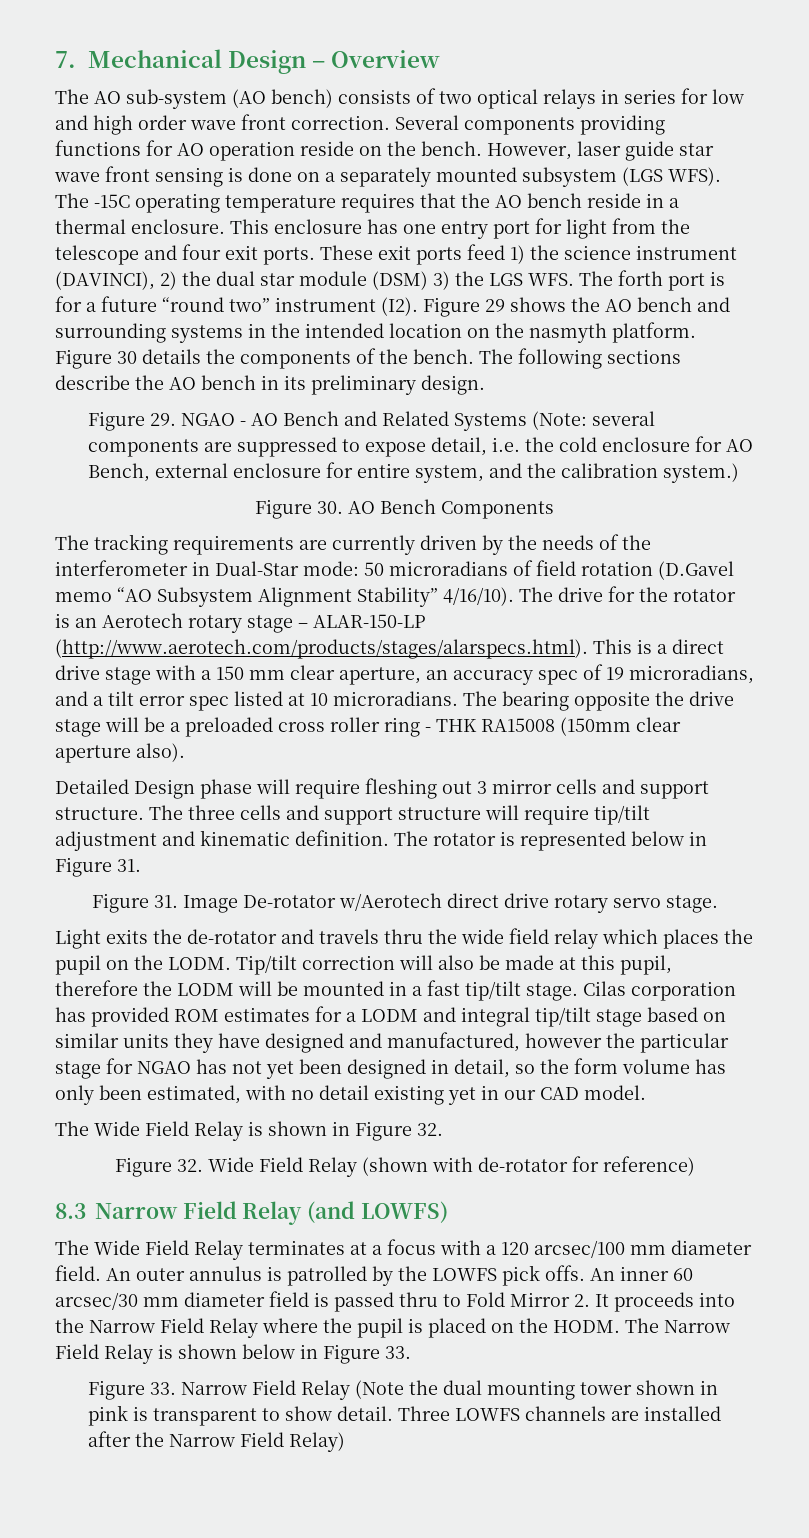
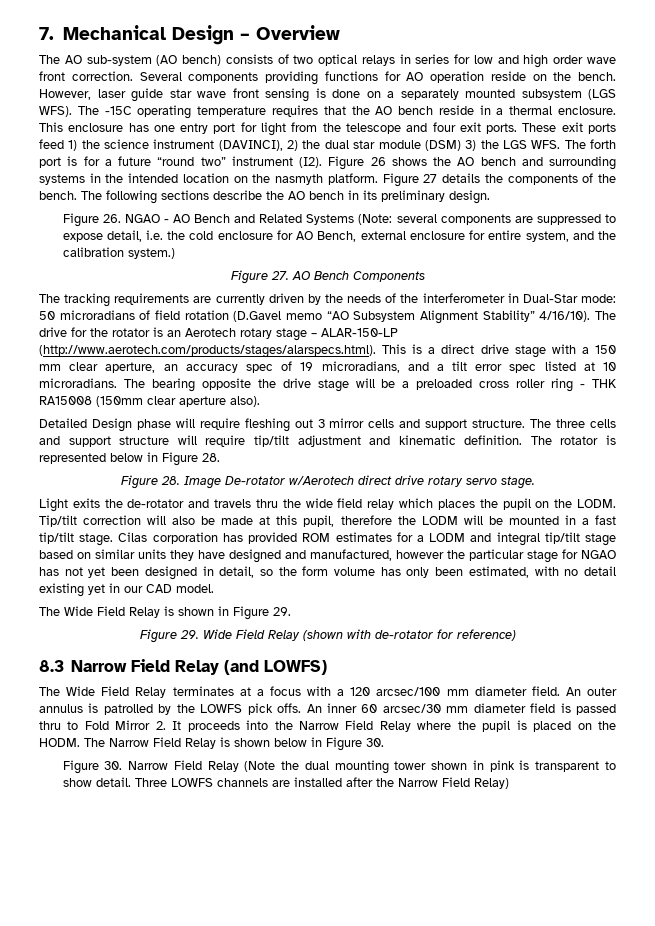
[485,299,505,312] 29 -> [370,157,386,166] 26
[117,351,137,364] 30 -> [423,174,438,183] 27
[149,413,176,426] 29. -> [102,214,121,223] 26.
[317,501,343,514] 30. -> [270,271,289,280] 27.
[117,859,141,872] [91,893,178,913] 31. // Figure 31. -> [202,453,220,462] [120,475,180,489] 28. // Figure 28.
[417,1123,443,1136] [114,1157,203,1177] 32. // Figure 32. -> [273,607,291,616] [139,629,199,643] 29. // Figure 29.
[385,1346,411,1359] [87,1380,176,1400] 33. // Figure 33. -> [366,738,384,747] [62,760,123,774] 30. // Figure 30.

